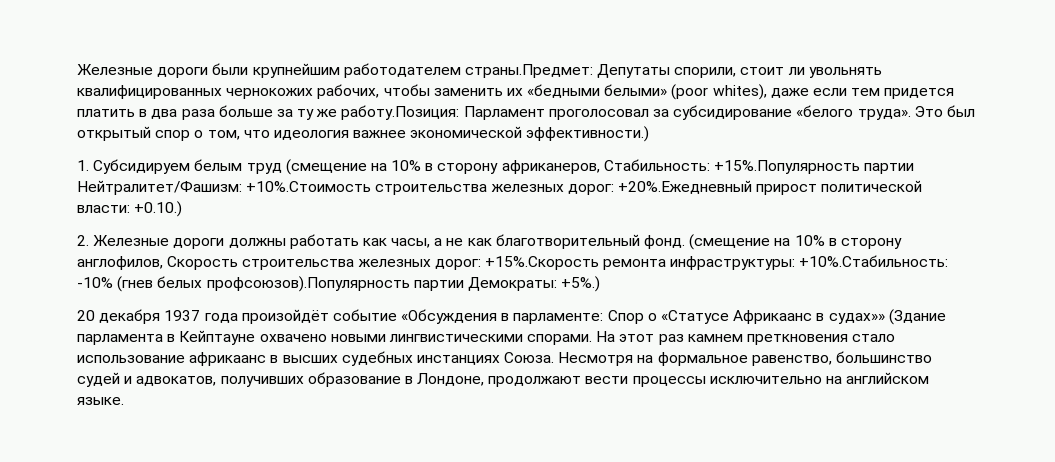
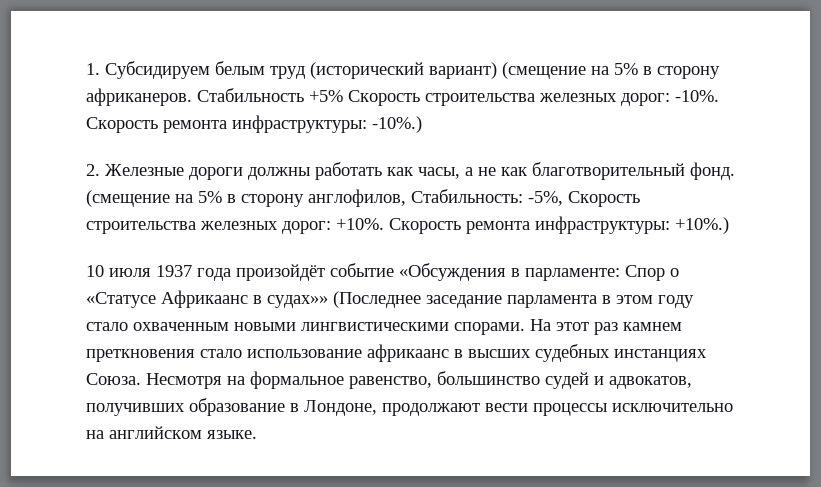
[77,63,882,78] [77,84,955,100] [77,105,975,120] [77,126,650,142] Железные дороги были крупнейшим работодателем страны.Предмет: Депутаты спорили, стоит ли увольнять квалифицированных чернокожих рабочих, чтобы заменить их «бедными белыми» (poor whites), даже если тем придется платить в два раза больше за ту же работу.Позиция: Парламент проголосовал за субсидирование «белого труда». Это был открытый спор о том, что идеология важнее экономической эффективности.) // -> (86, 69) none
[285,159,915,175] [77,180,923,195] [77,201,183,217] (смещение на 10% в сторону африканеров, Стабильность: +15%.Популярность партии Нейтралитет/Фашизм: +10%.Стоимость строительства железных дорог: +20%.Ежедневный прирост политической власти: +0.10.) -> [310,62,720,79] [86,88,719,106] [86,115,422,133] (исторический вариант) (смещение на 5% в сторону африканеров. Стабильность +5% Скорость строительства железных дорог: -10%. Скорость ремонта инфраструктуры: -10%.)
[794,235,825,246] 10% -> [198,191,222,203] 5%
[167,255,949,270] [77,276,601,292] [77,309,161,324] Скорость строительства железных дорог: +15%.Скорость ремонта инфраструктуры: +10%.Стабильность: -10% (гнев белых профсоюзов).Популярность партии Демократы: +5%.) // 20 декабря -> [411,189,640,207] [86,216,729,234] [86,265,151,277] Стабильность: -5%, Скорость строительства железных дорог: +10%. Скорость ремонта инфраструктуры: +10%.) // 10 июля
[888,309,946,325] [77,330,327,345] (Здание парламента в Кейптауне охвачено -> [333,291,694,308] [86,322,229,331] (Последнее заседание парламента в этом году стало охваченным

